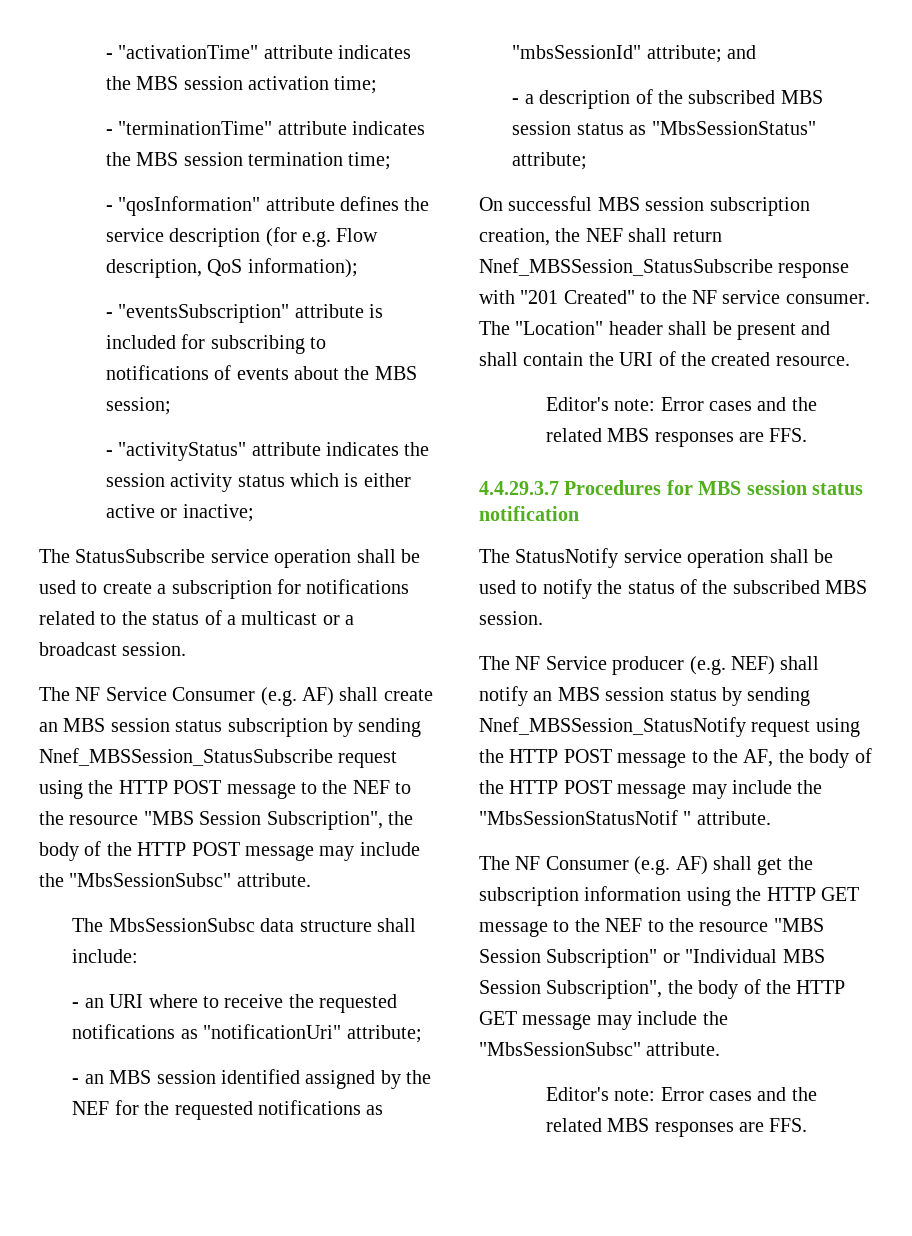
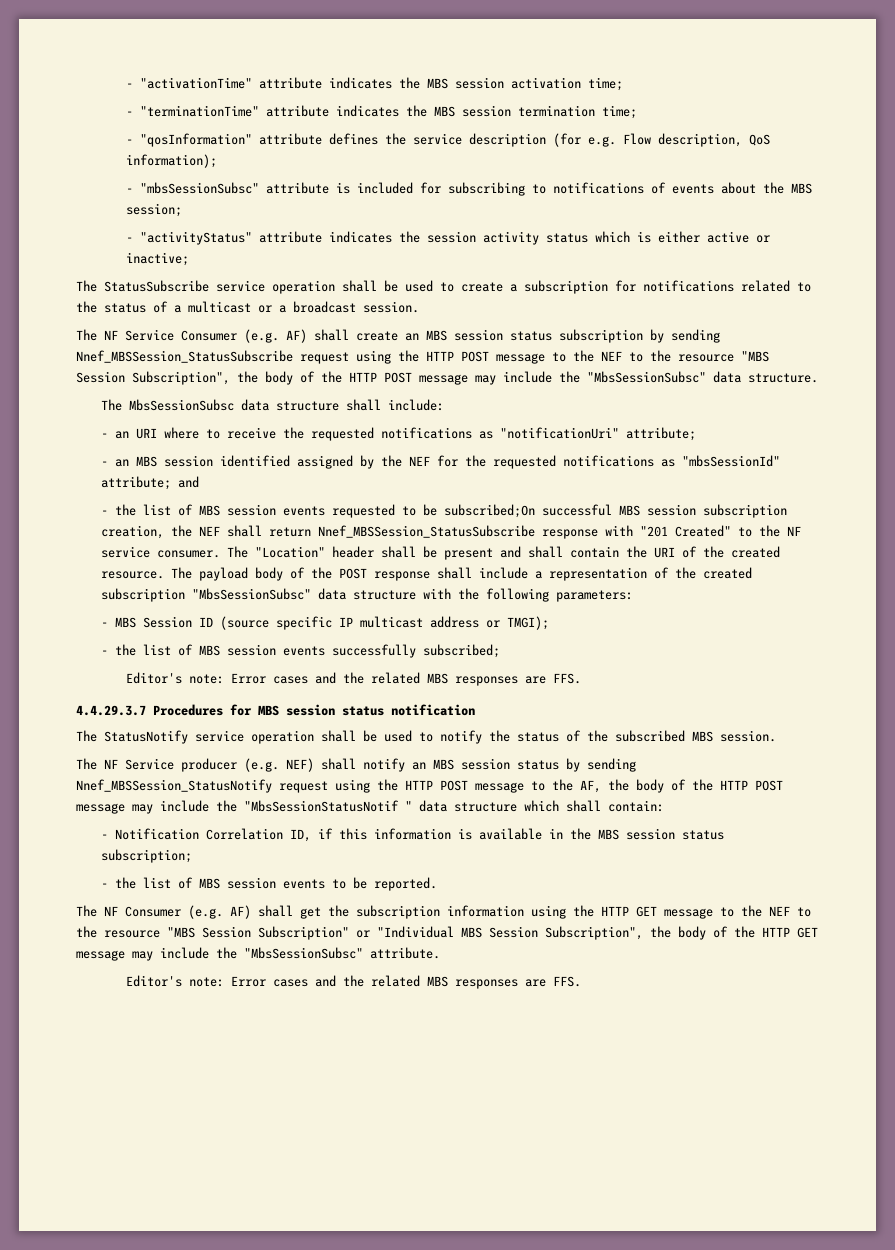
[118,304,290,323] "eventsSubscription" -> [139,182,259,194] "mbsSessionSubsc"
[236,873,311,887] attribute. -> [713,371,818,383] data structure.
[524,89,823,109] [512,121,816,135] [512,152,588,170] [479,197,503,211] a description of the subscribed MBS session status as "MbsSessionStatus" attribute; // On -> [114,504,535,518] the list of MBS session events requested to be subscribed;On
(850, 361) none -> [170,567,752,581] [100,588,633,602] [100,616,549,630] [100,644,500,658] The payload body of the POST response shall include a representation of the created subscription "MbsSessionSubsc" data structure with the following parameters: // - MBS Session ID (source specific IP multicast address or TMGI); // - the list of MBS session events successfully subscribed;
[696,811,771,825] attribute. -> [419,800,664,812] [100,828,724,842] [100,849,192,863] [100,877,437,891] data structure which shall contain: // - Notification Correlation ID, if this information is available in the MBS session status subscription; // - the list of MBS session events to be reported.

